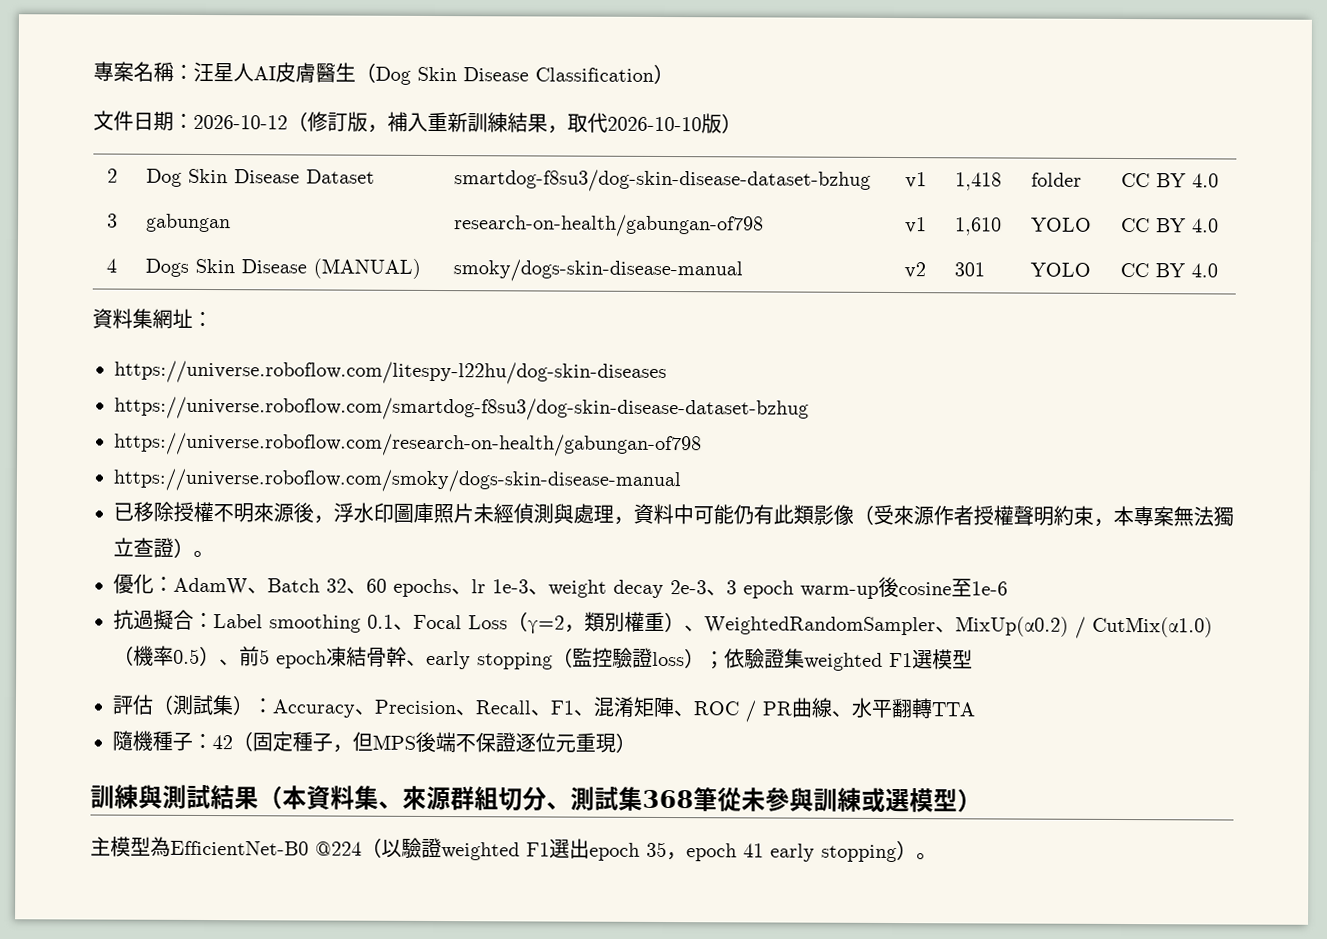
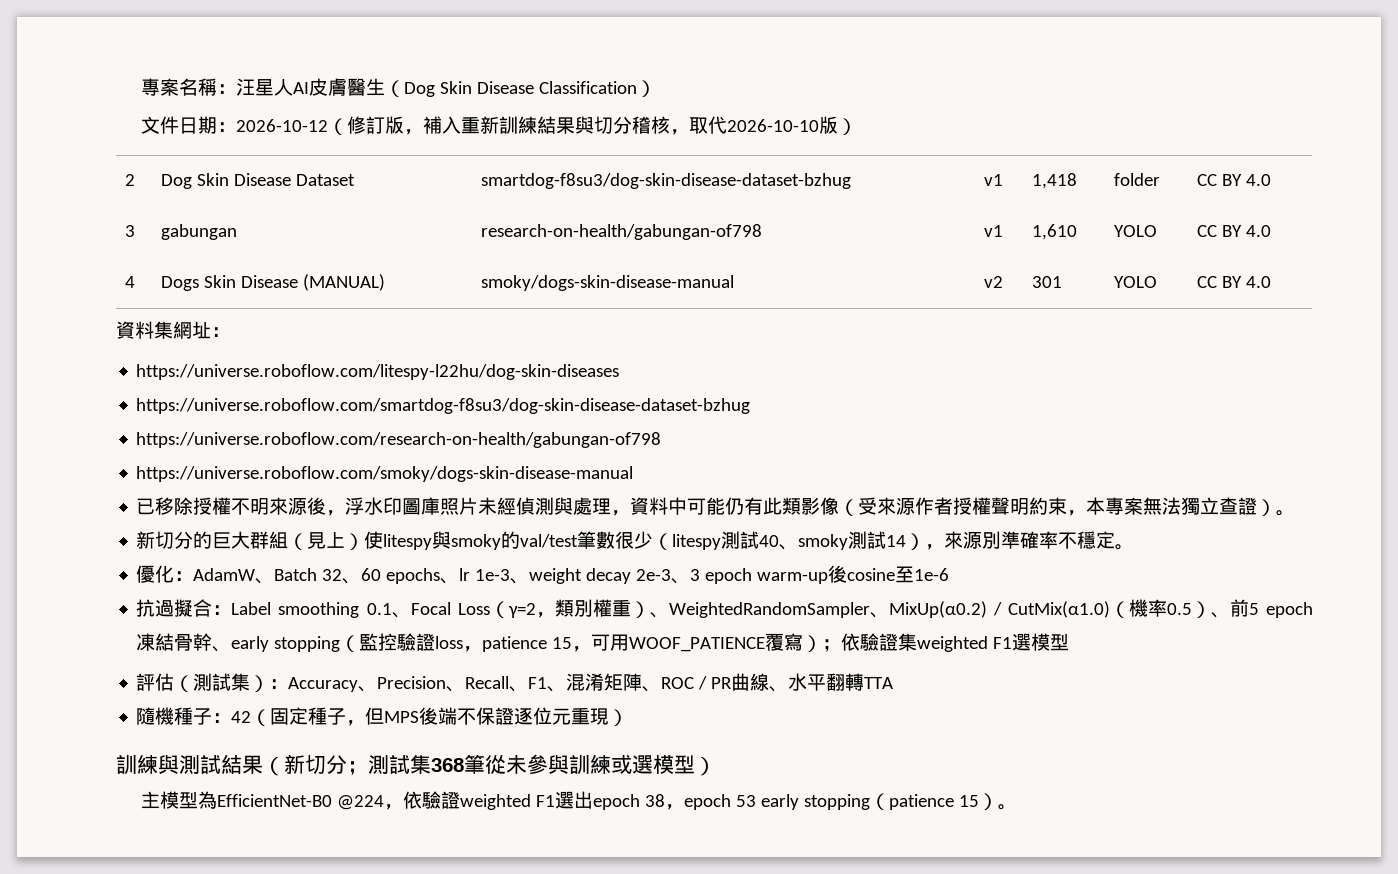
(548, 123) none -> [575,116,671,134] 與切分稽核
(214, 554) none -> [136,531,1135,550] // 新切分的巨大群組（見上）使litespy與smoky的val/test筆數很少（litespy測試40、smoky測試14），來源別準確率不穩定。
(685, 659) none -> [463,633,804,652] ，patience 15，可用WOOF_PATIENCE覆寫
[282,785,571,812] 本資料集、來源群組切分、 -> [284,754,368,775] 新切分；
[361,837,402,858] （以 -> [384,791,423,810] ，依
[646,841,897,863] 35，epoch 41 early stopping -> [645,793,980,810] 38，epoch 53 early stopping（patience 15

